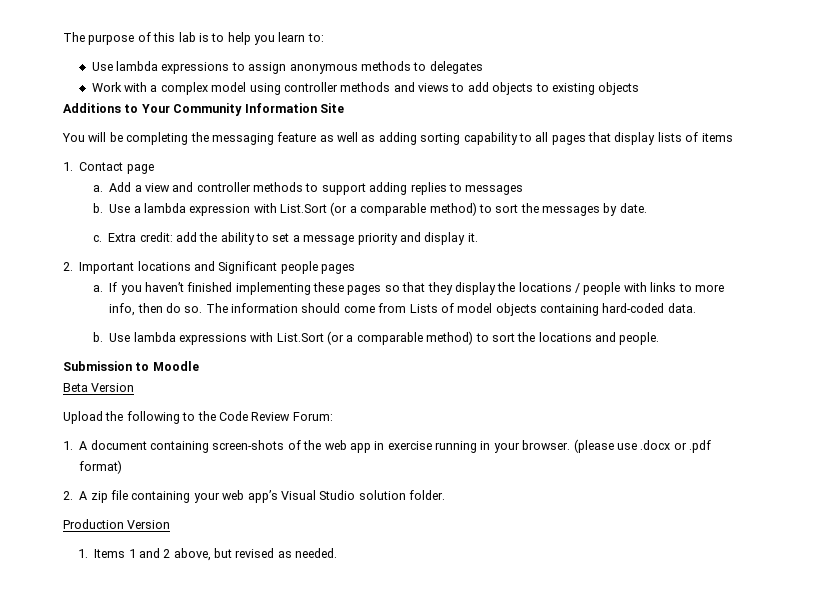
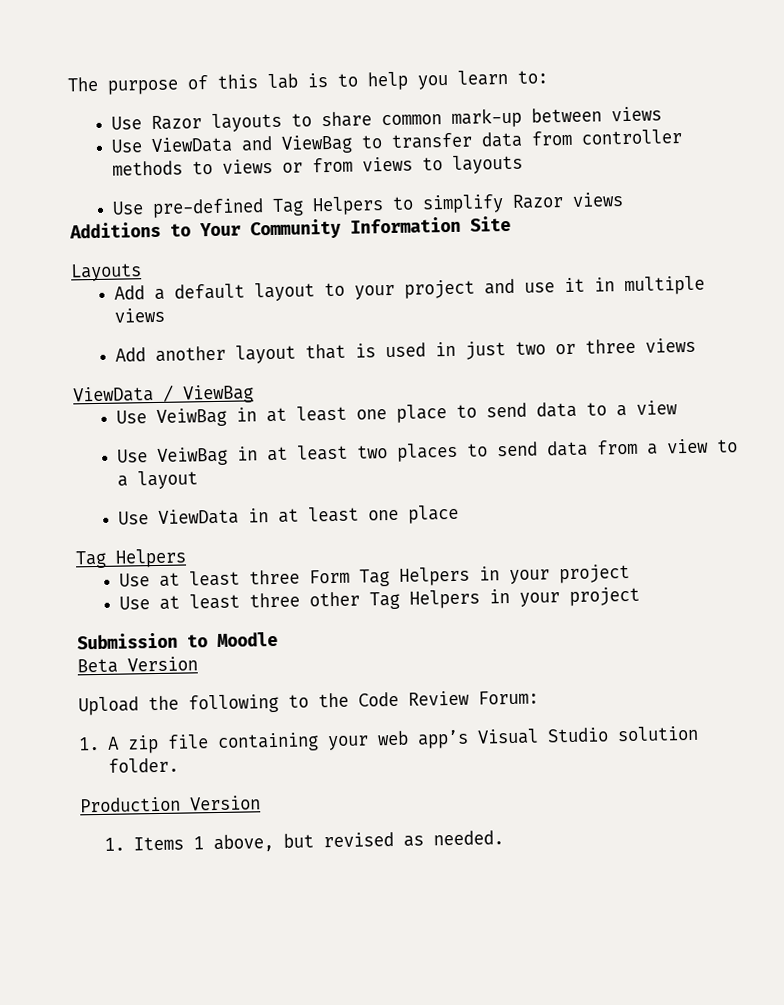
[116,61,483,74] [91,82,640,95] lambda expressions to assign anonymous methods to delegates // Work with a complex model using controller methods and views to add objects to existing objects -> [150,106,662,133] [110,129,682,154] [111,154,523,176] [111,192,624,219] Razor layouts to share common mark-up between views // Use ViewData and ViewBag to transfer data from controller methods to views or from views to layouts // Use pre-defined Tag Helpers to simplify Razor views
[62,132,733,145] [63,162,154,174] [92,182,524,195] [92,202,647,216] [92,232,478,245] [63,261,356,274] [92,282,724,295] [109,303,696,316] [92,331,660,345] You will be completing the messaging feature as well as adding sorting capability to all pages that display lists of items // 1. Contact page // a. Add a view and controller methods to support adding replies to messages // b. Use a lambda expression with List.Sort (or a comparable method) to sort the messages by date. // c. Extra credit: add the ability to set a message priority and display it. // 2. Important locations and Significant people pages // a. If you haven’t finished implementing these pages so that they display the locations / people with links to more info, then do so. The information should come from Lists of model objects containing hard-coded data. // b. Use lambda expressions with List.Sort (or a comparable method) to sort the locations and people. -> [70,263,142,282] [113,275,705,302] [113,307,165,323] [114,337,696,364] [73,384,254,404] [115,400,678,427] [116,438,738,466] [116,470,198,490] [117,504,459,525] [75,548,187,569] [118,563,630,587] [118,586,640,610] Layouts // Add a default layout to your project and use it in multiple views // Add another layout that is used in just two or three views // ViewData / ViewBag // Use VeiwBag in at least one place to send data to a view // Use VeiwBag in at least two places to send data from a view to a layout // Use ViewData in at least one place // Tag Helpers // Use at least three Form Tag Helpers in your project // Use at least three other Tag Helpers in your project
[90,439,711,453] [79,460,123,474] [63,491,88,500] document containing screen-shots of the web app in exercise running in your browser. (please use .docx or .pdf format) // 2. A -> (120, 743) none
[138,548,171,558] and 2 -> (204, 843) none

